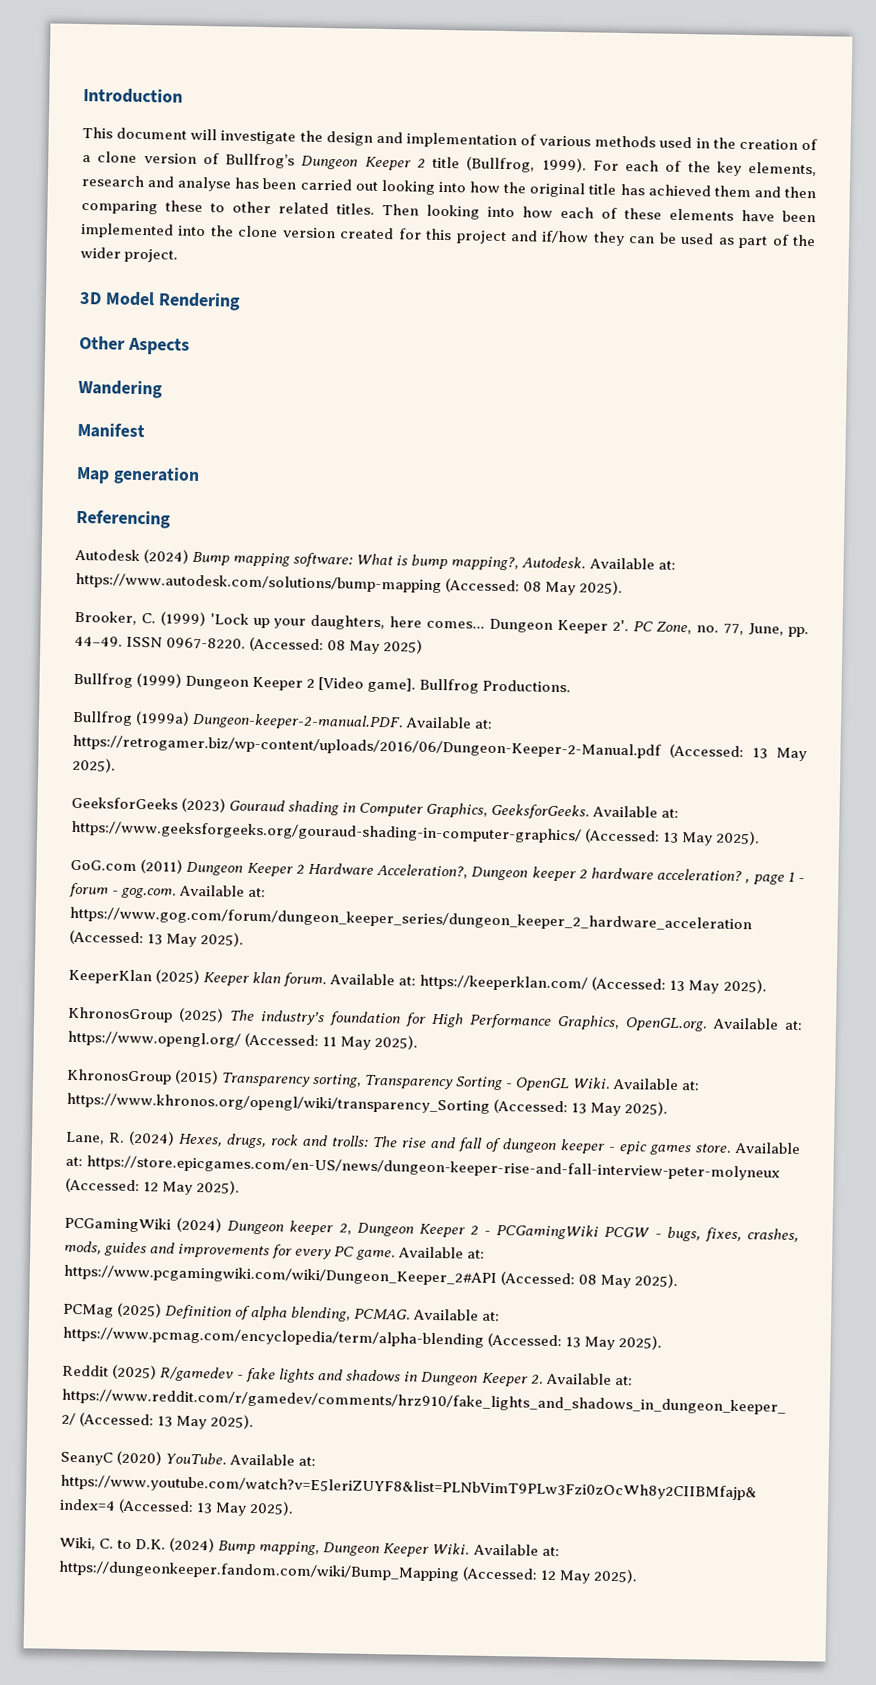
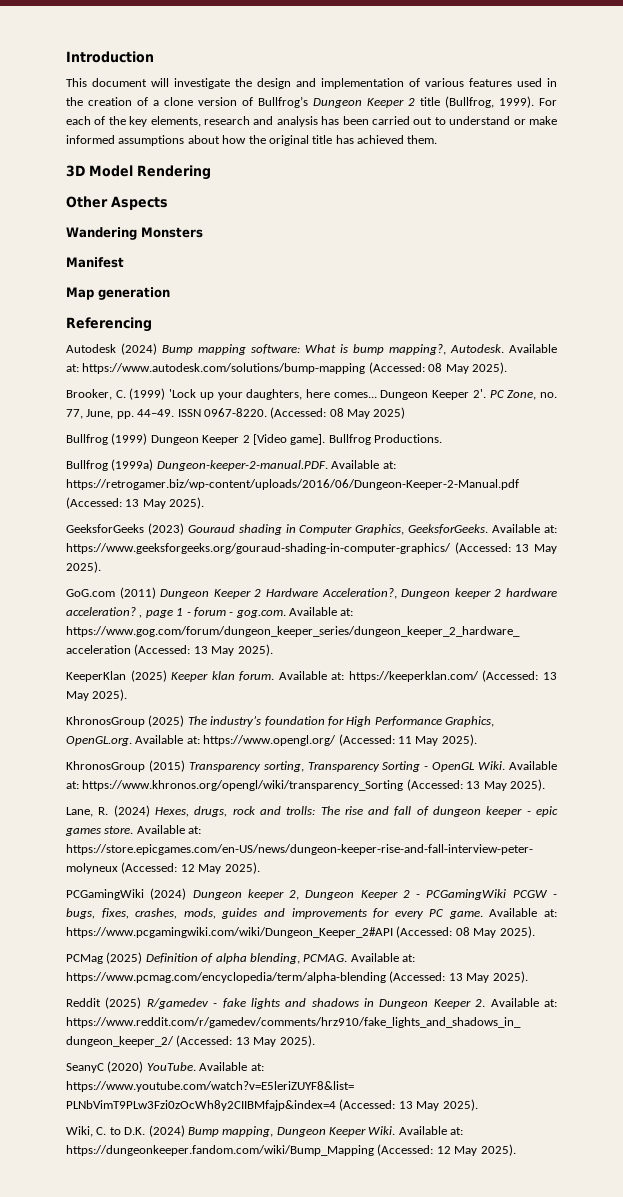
[594,135,657,148] methods -> [469,78,512,87] features
[177,176,232,192] analyse -> [276,116,318,127] analysis
[380,179,466,195] looking into -> [434,116,557,125] [66,135,220,146] to understand or make informed assumptions about
[713,185,817,199] [81,200,816,223] [80,222,817,249] [80,246,179,263] them and then comparing these to other related titles. Then looking into how each of these elements have been implemented into the clone version created for this project and if/how they can be used as part of the wider project. -> [407,135,438,144] them.
(163, 389) none -> [141,227,203,238] Monsters

